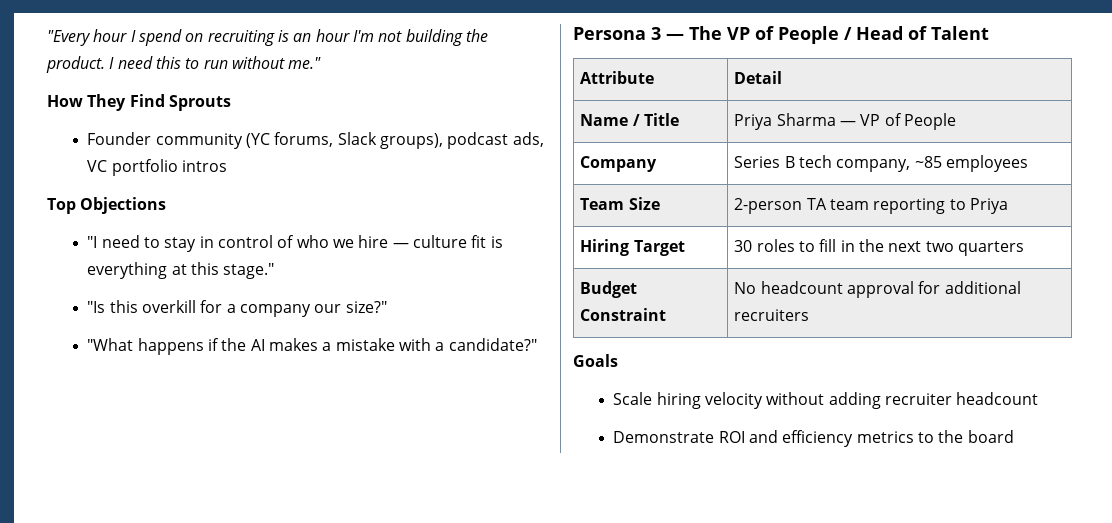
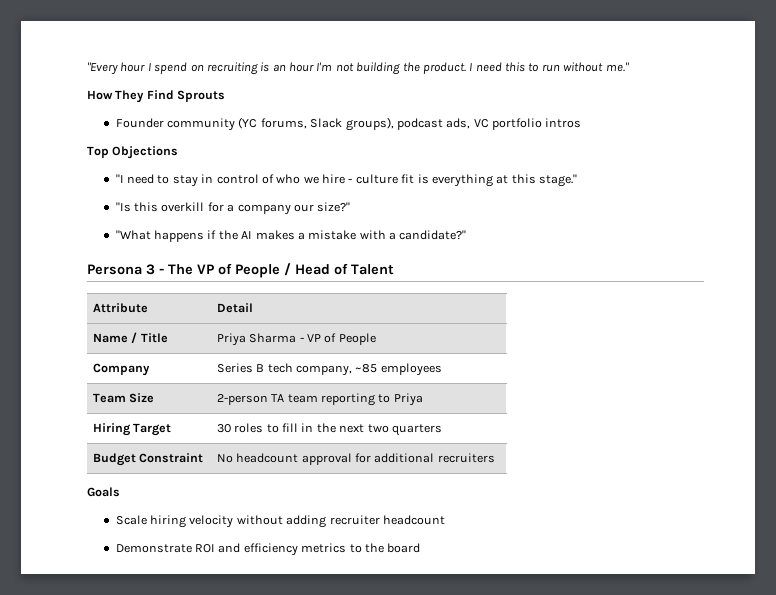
[392,243,409,248] — -> [348,178,353,183] -
[666,34,684,40] — -> [159,268,164,274] -
[840,121,857,126] — -> [299,337,304,342] -

